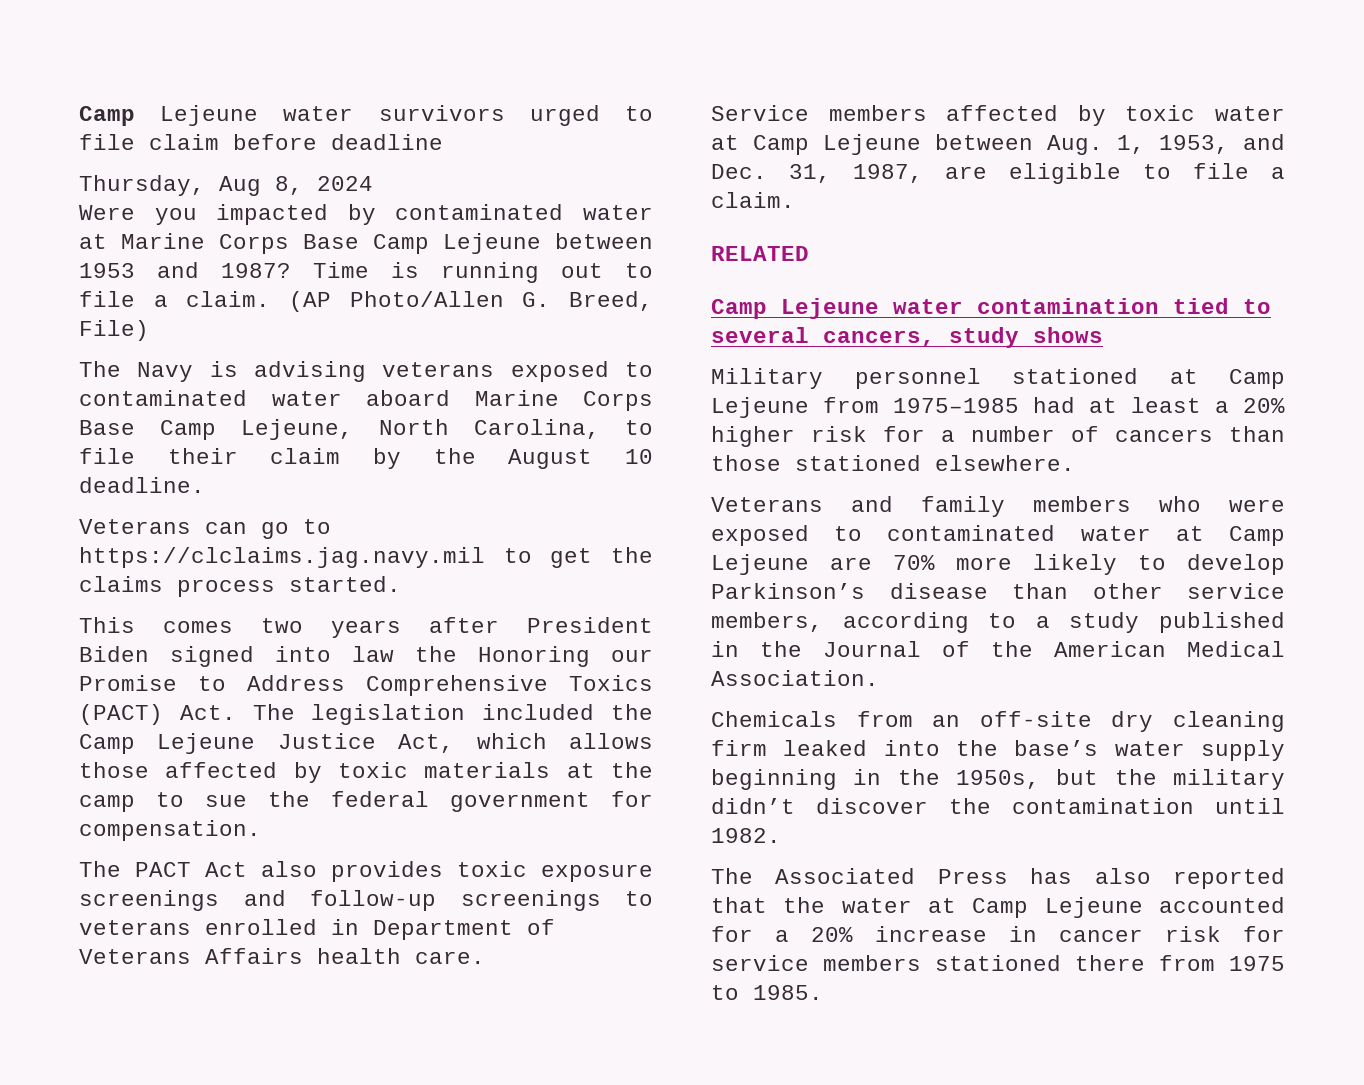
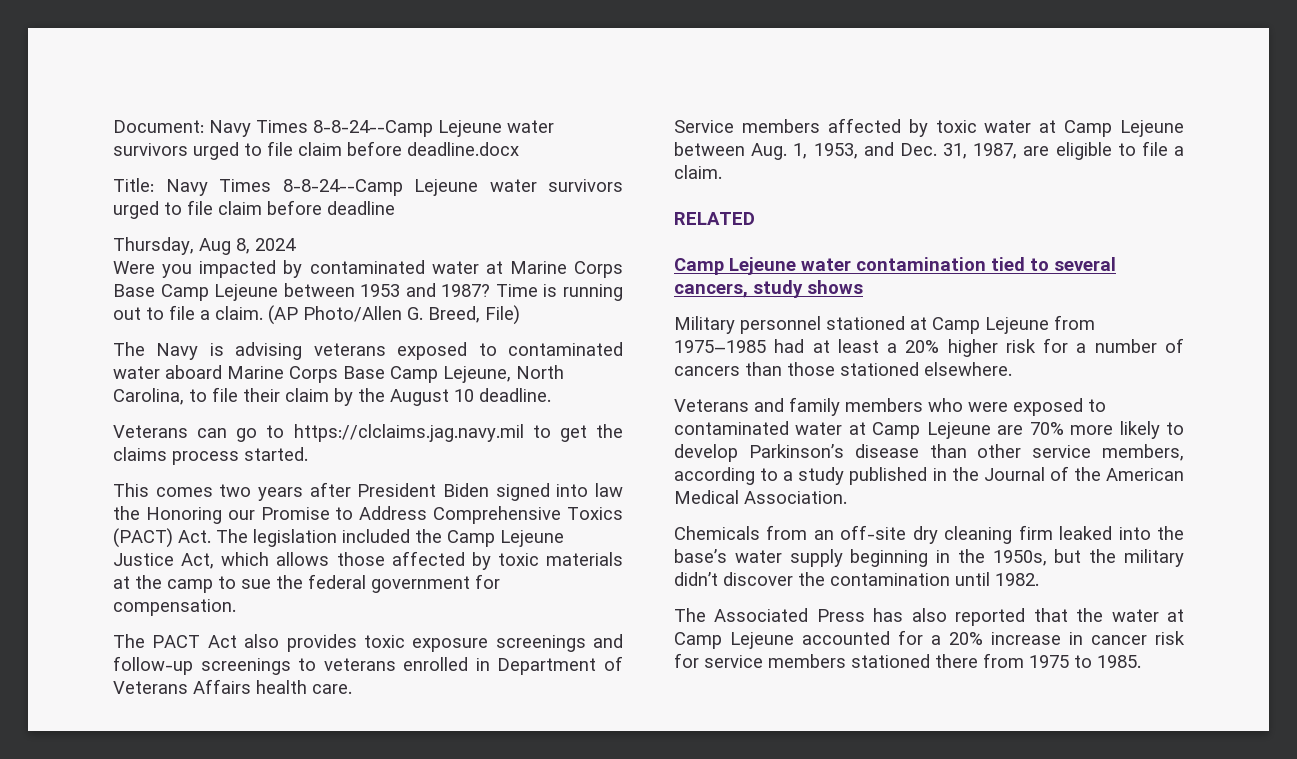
[79,106,135,126] Camp -> [113,120,554,137] [113,141,519,160] [113,178,403,196] Document: Navy Times 8-8-24--Camp Lejeune water survivors urged to file claim before deadline.docx // Title: Navy Times 8-8-24--Camp

